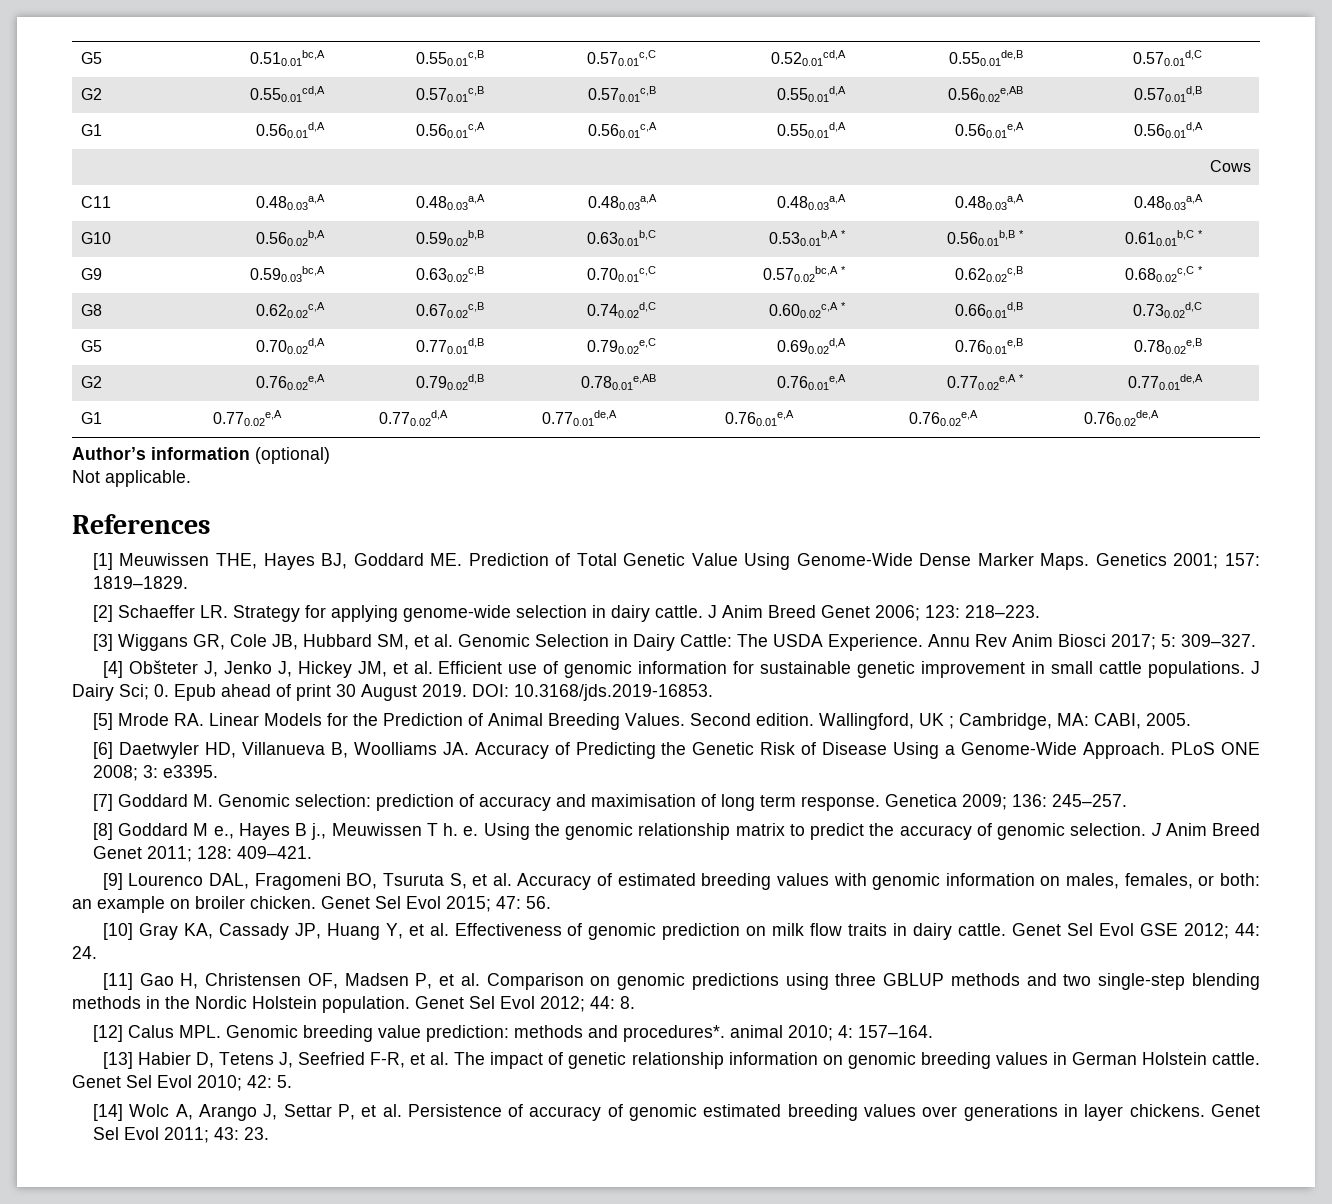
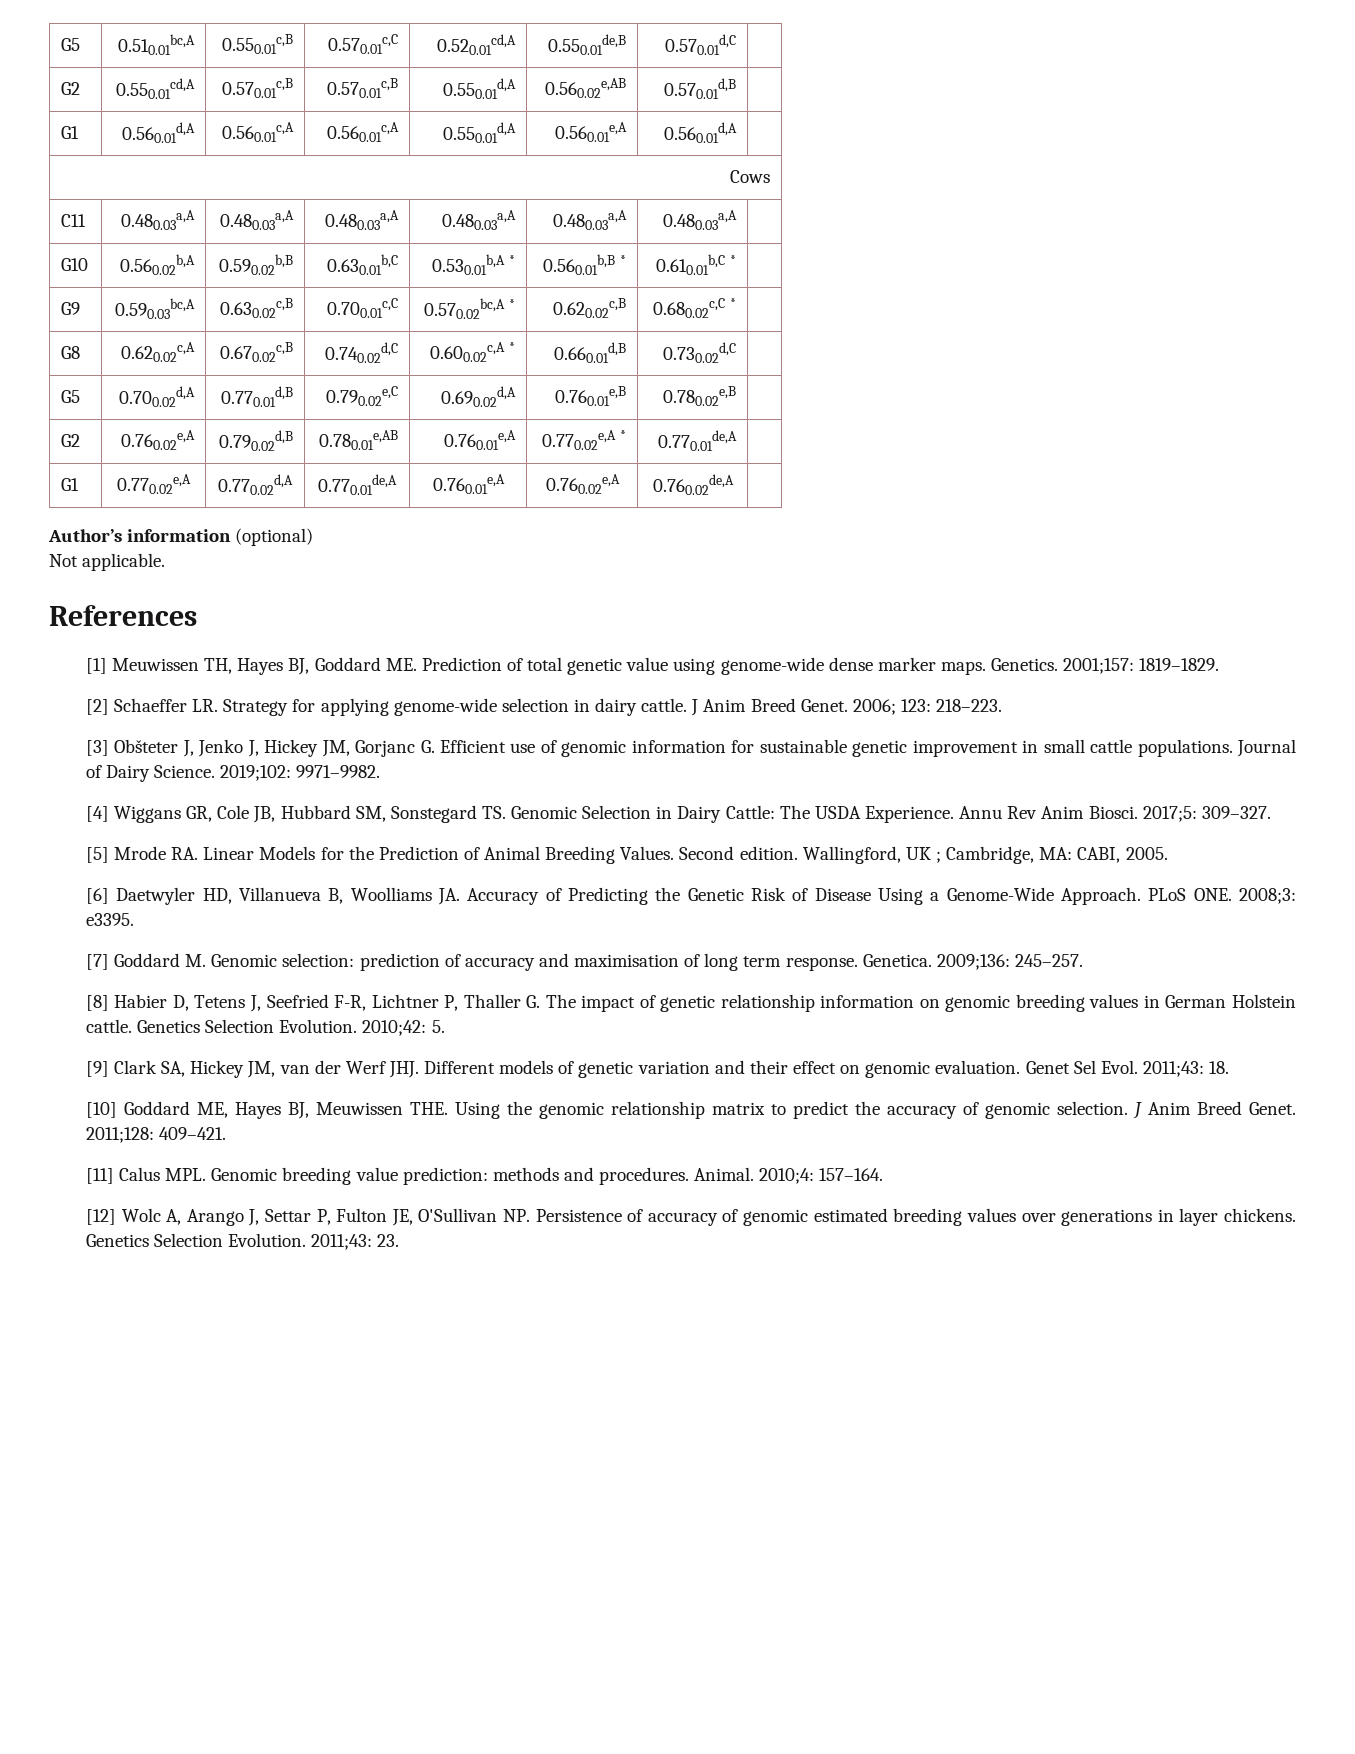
[216,553,258,569] THE, -> [204,658,233,674] TH,
[576,553,1260,570] Total Genetic Value Using Genome-Wide Dense Marker Maps. Genetics 2001; 157: -> [527,657,1135,675] total genetic value using genome-wide dense marker maps. Genetics. 2001;157:
[820,605,870,618] Genet -> [800,699,848,712] Genet.
[117,634,1256,651] [102,661,123,678] Wiggans GR, Cole JB, Hubbard SM, et al. Genomic Selection in Dairy Cattle: The USDA Experience. Annu Rev Anim Biosci 2017; 5: 309–327. // [4] -> (109, 748) none
[392,661,433,674] et al. -> [355,740,435,757] Gorjanc G.
[1250,661,1260,674] [72,684,713,701] J Dairy Sci; 0. Epub ahead of print 30 August 2019. DOI: 10.3168/jds.2019-16853. -> [1237,739,1296,757] [85,765,381,782] [85,805,1271,823] Journal of Dairy Science. 2019;102: 9971–9982. // [4] Wiggans GR, Cole JB, Hubbard SM, Sonstegard TS. Genomic Selection in Dairy Cattle: The USDA Experience. Annu Rev Anim Biosci. 2017;5: 309–327.
[1220,742,1260,755] [92,765,158,781] ONE 2008; 3: -> [1193,888,1296,904] ONE. 2008;3:
[884,794,1047,810] Genetica 2009; 136: -> [862,954,1010,970] Genetica. 2009;136:
[118,823,479,840] Goddard M e., Hayes B j., Meuwissen T h. e. -> [114,994,1297,1012] [85,1019,445,1036] [85,1060,1230,1078] [85,1101,448,1119] Habier D, Tetens J, Seefried F-R, Lichtner P, Thaller G. The impact of genetic relationship information on genomic breeding values in German Holstein cattle. Genetics Selection Evolution. 2010;42: 5. // [9] Clark SA, Hickey JM, van der Werf JHJ. Different models of genetic variation and their effect on genomic evaluation. Genet Sel Evol. 2011;43: 18. // [10] Goddard ME, Hayes BJ, Meuwissen THE.
[92,846,312,862] [102,873,1260,890] [72,896,551,913] [102,923,1260,940] [72,946,97,959] [102,973,1260,990] [72,996,635,1013] [92,1025,123,1042] Genet 2011; 128: 409–421. // [9] Lourenco DAL, Fragomeni BO, Tsuruta S, et al. Accuracy of estimated breeding values with genomic information on males, females, or both: an example on broiler chicken. Genet Sel Evol 2015; 47: 56. // [10] Gray KA, Cassady JP, Huang Y, et al. Effectiveness of genomic prediction on milk flow traits in dairy cattle. Genet Sel Evol GSE 2012; 44: 24. // [11] Gao H, Christensen OF, Madsen P, et al. Comparison on genomic predictions using three GBLUP methods and two single-step blending methods in the Nordic Holstein population. Genet Sel Evol 2012; 44: 8. // [12] -> [1248,1102,1296,1115] [85,1127,227,1143] [85,1168,114,1184] Genet. 2011;128: 409–421. // [11]
[622,1025,933,1042] [102,1052,1260,1069] [72,1075,292,1091] [92,1104,123,1121] procedures*. animal 2010; 4: 157–164. // [13] Habier D, Tetens J, Seefried F-R, et al. The impact of genetic relationship information on genomic breeding values in German Holstein cattle. Genet Sel Evol 2010; 42: 5. // [14] -> [599,1167,884,1185] [85,1209,116,1225] procedures. Animal. 2010;4: 157–164. // [12]
[361,1104,402,1117] et al. -> [336,1208,531,1226] Fulton JE, O'Sullivan NP.
[1210,1104,1260,1117] [92,1127,239,1143] Genet Sel Evol 2011; 43: -> [85,1233,373,1250] Genetics Selection Evolution. 2011;43:

